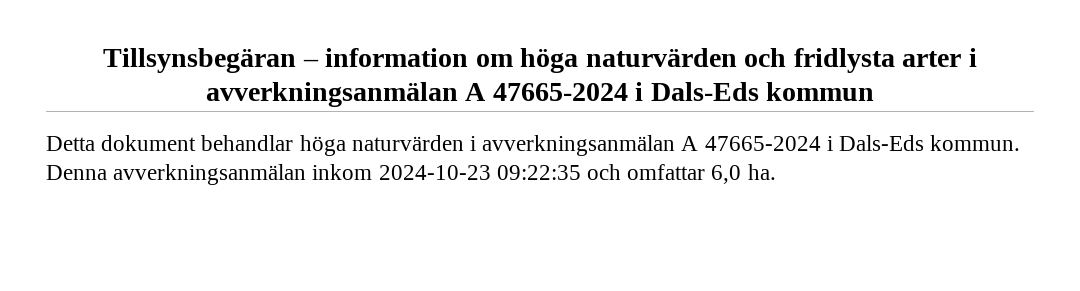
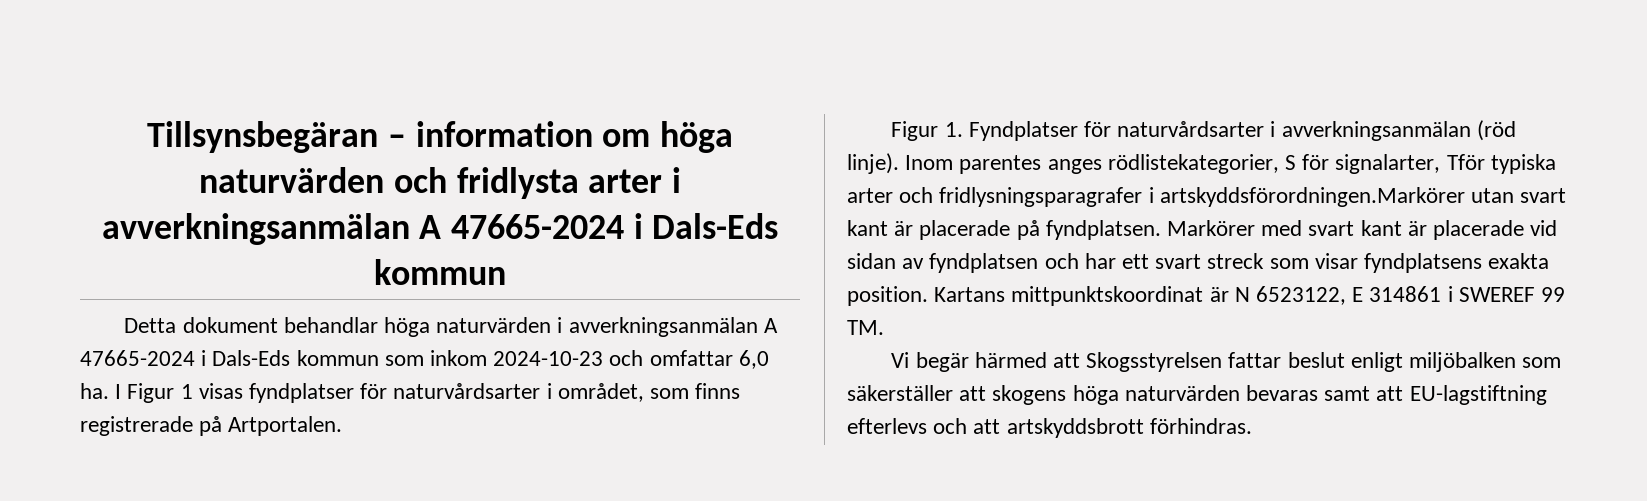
[930,135,1021,151] [46,164,307,185] kommun. Denna avverkningsanmälan -> [296,350,424,366] kommun som
[496,165,581,180] 09:22:35 -> (604, 358) none
(776, 172) none -> [115,383,741,403] [80,416,343,436] [891,120,1516,141] [847,153,1556,174] [847,187,1567,207] [847,220,1558,240] [847,253,1550,273] [847,286,1566,306] [847,320,884,335] [891,352,1562,372] [847,385,1547,405] [847,418,1252,438] I Figur 1 visas fyndplatser för naturvårdsarter i området, som finns registrerade på Artportalen. // Figur 1. Fyndplatser för naturvårdsarter i avverkningsanmälan (röd linje). Inom parentes anges rödlistekategorier, S för signalarter, Tför typiska arter och fridlysningsparagrafer i artskyddsförordningen.Markörer utan svart kant är placerade på fyndplatsen. Markörer med svart kant är placerade vid sidan av fyndplatsen och har ett svart streck som visar fyndplatsens exakta position. Kartans mittpunktskoordinat är N 6523122, E 314861 i SWEREF 99 TM. // Vi begär härmed att Skogsstyrelsen fattar beslut enligt miljöbalken som säkerställer att skogens höga naturvärden bevaras samt att EU-lagstiftning efterlevs och att artskyddsbrott förhindras.

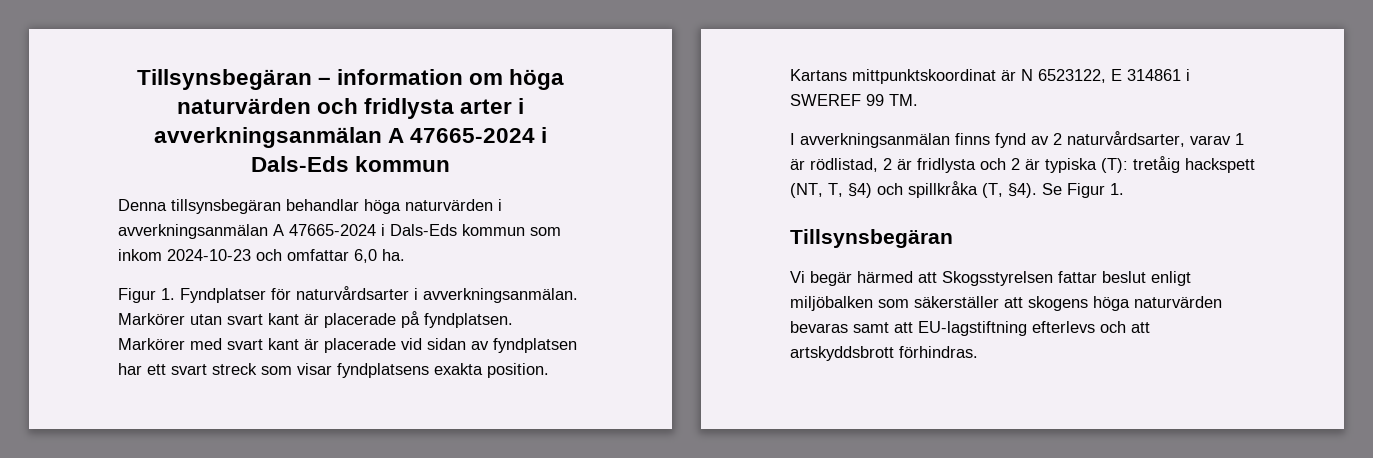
[124,317,278,333] Detta dokument -> [118,199,281,214] Denna tillsynsbegäran
[115,383,741,403] [80,416,343,436] I Figur 1 visas fyndplatser för naturvårdsarter i området, som finns registrerade på Artportalen. -> (405, 255) none
[1281,120,1516,141] [847,153,1556,174] [847,187,1465,207] avverkningsanmälan (röd linje). Inom parentes anges rödlistekategorier, S för signalarter, Tför typiska arter och fridlysningsparagrafer i artskyddsförordningen.Markörer -> [423,288,578,303] [118,313,185,325] avverkningsanmälan. Markörer
[1044,253,1079,269] och -> (577, 345) none
(884, 327) none -> [790,131,1244,148] [790,156,1255,173] [790,181,1124,198] [790,229,953,248] // I avverkningsanmälan finns fynd av 2 naturvårdsarter, varav 1 är rödlistad, 2 är fridlysta och 2 är typiska (T): tretåig hackspett (NT, T, §4) och spillkråka (T, §4). Se Figur 1. // Tillsynsbegäran

